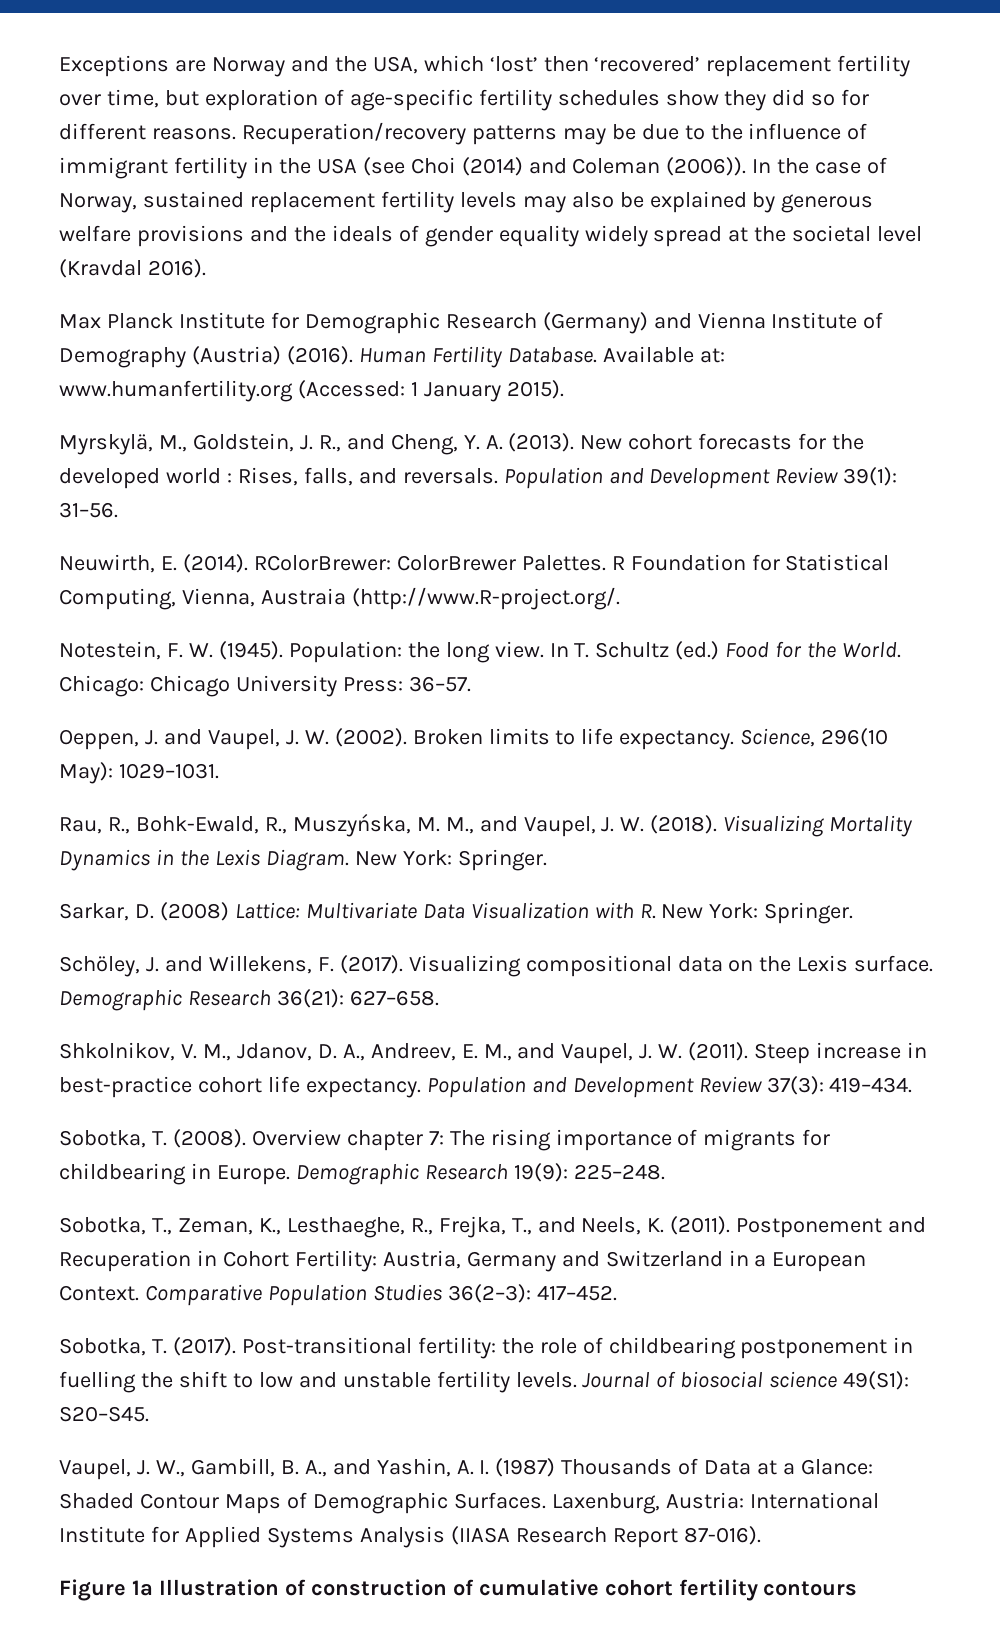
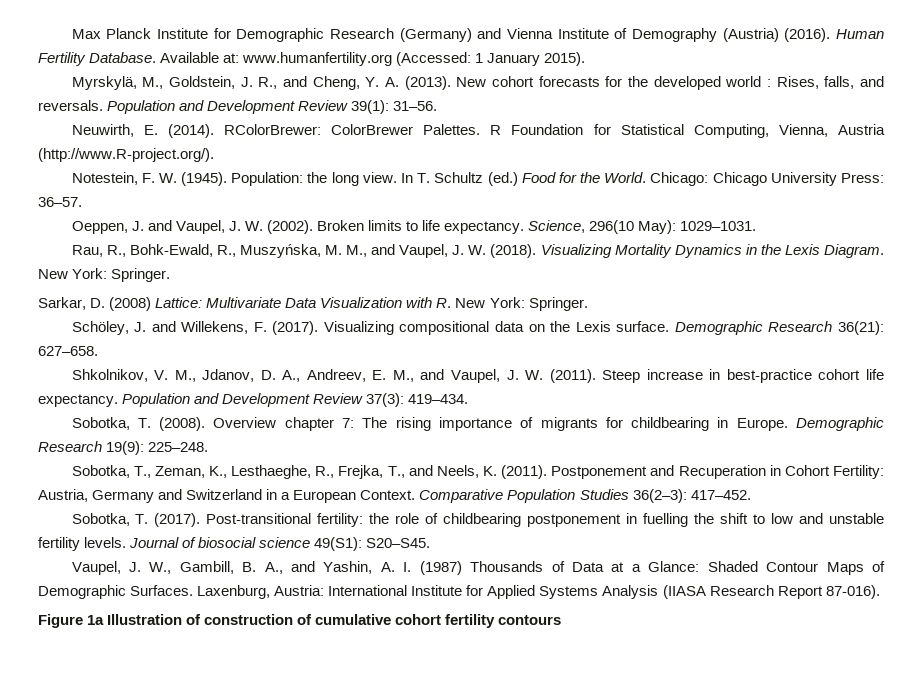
[59,55,911,77] [59,89,870,111] [59,122,868,145] [59,157,888,179] [59,191,874,213] [59,225,923,247] [59,259,206,278] Exceptions are Norway and the USA, which ‘lost’ then ‘recovered’ replacement fertility over time, but exploration of age-specific fertility schedules show they did so for different reasons. Recuperation/recovery patterns may be due to the influence of immigrant fertility in the USA (see Choi (2014) and Coleman (2006)). In the case of Norway, sustained replacement fertility levels may also be explained by generous welfare provisions and the ideals of gender equality widely spread at the societal level (Kravdal 2016). // -> (71, 34) none
[260,587,620,610] Austraia (http://www.R-project.org/. -> [838,124,886,135] [38,148,214,162] Austria (http://www.R-project.org/).

